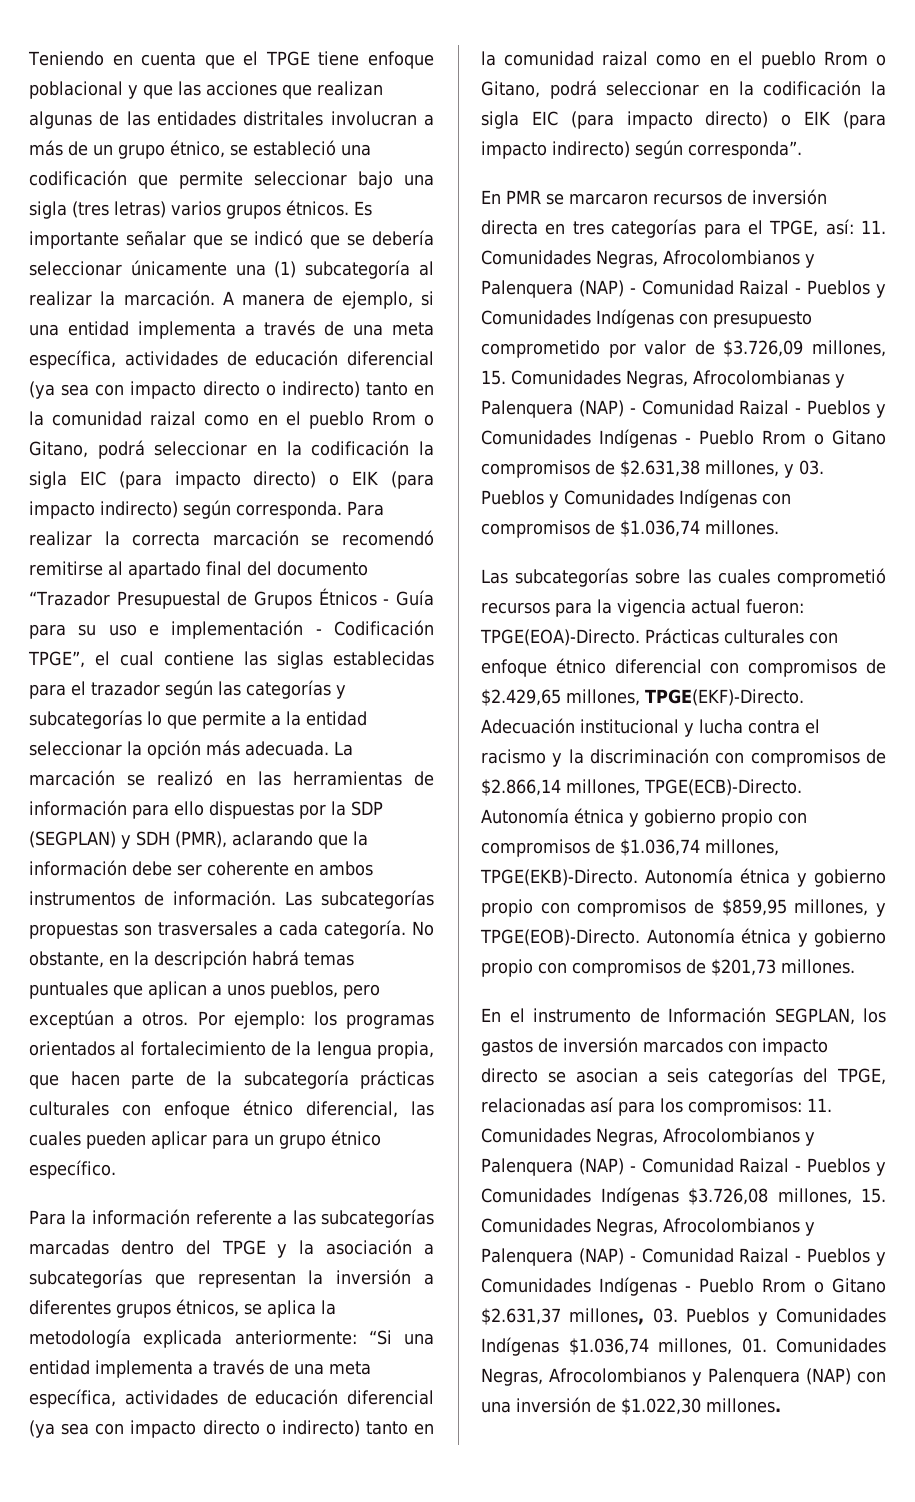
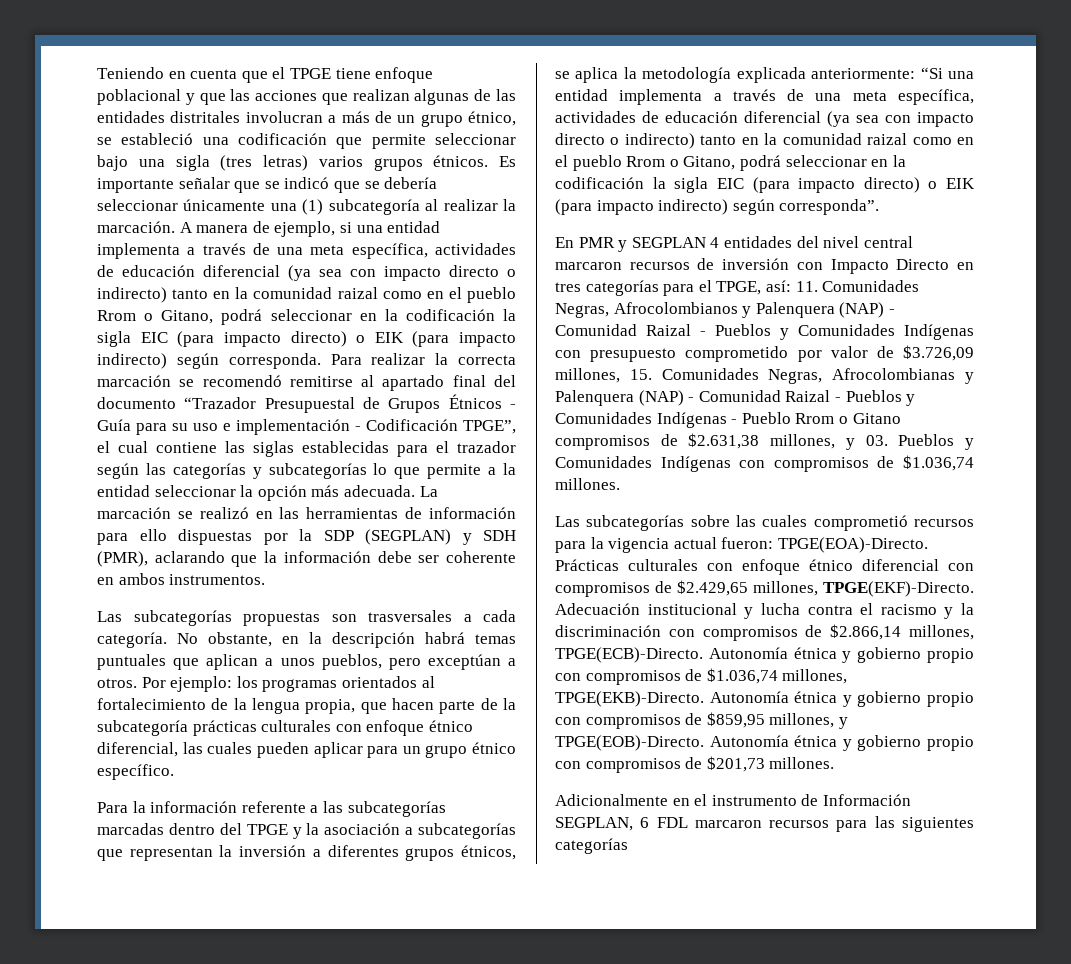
[29,890,276,906] instrumentos de información. -> [169,574,266,585] instrumentos. //
[546,193,564,205] se -> [618,236,913,252] y SEGPLAN 4 entidades del nivel central
[481,220,538,235] directa -> [796,259,950,274] con Impacto Directo
[481,1008,501,1022] En -> [555,794,690,806] Adicionalmente en
[863,1008,886,1023] [481,1037,828,1056] [481,1067,886,1086] [481,1097,832,1116] [481,1128,815,1146] [481,1158,886,1176] [481,1187,886,1206] [481,1218,815,1236] [481,1248,886,1266] [481,1277,886,1296] [481,1308,886,1326] [481,1337,886,1356] [481,1368,886,1386] [481,1397,781,1415] los gastos de inversión marcados con impacto directo se asocian a seis categorías del TPGE, relacionadas así para los compromisos: 11. Comunidades Negras, Afrocolombianos y Palenquera (NAP) - Comunidad Raizal - Pueblos y Comunidades Indígenas $3.726,08 millones, 15. Comunidades Negras, Afrocolombianos y Palenquera (NAP) - Comunidad Raizal - Pueblos y Comunidades Indígenas - Pueblo Rrom o Gitano $2.631,37 millones, 03. Pueblos y Comunidades Indígenas $1.036,74 millones, 01. Comunidades Negras, Afrocolombianos y Palenquera (NAP) con una inversión de $1.022,30 millones. -> [640,816,974,832] [555,838,628,854] 6 FDL marcaron recursos para las siguientes categorías

